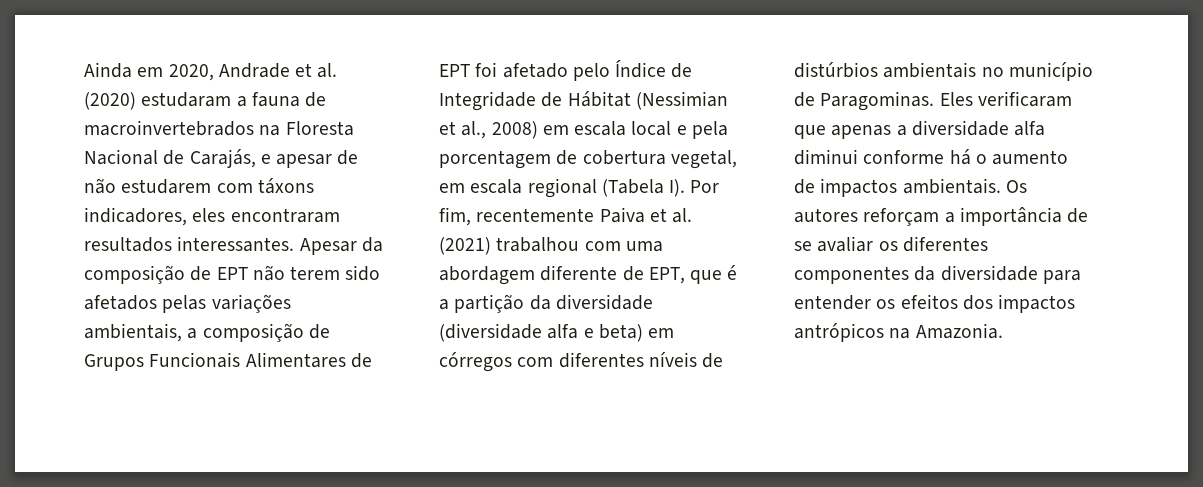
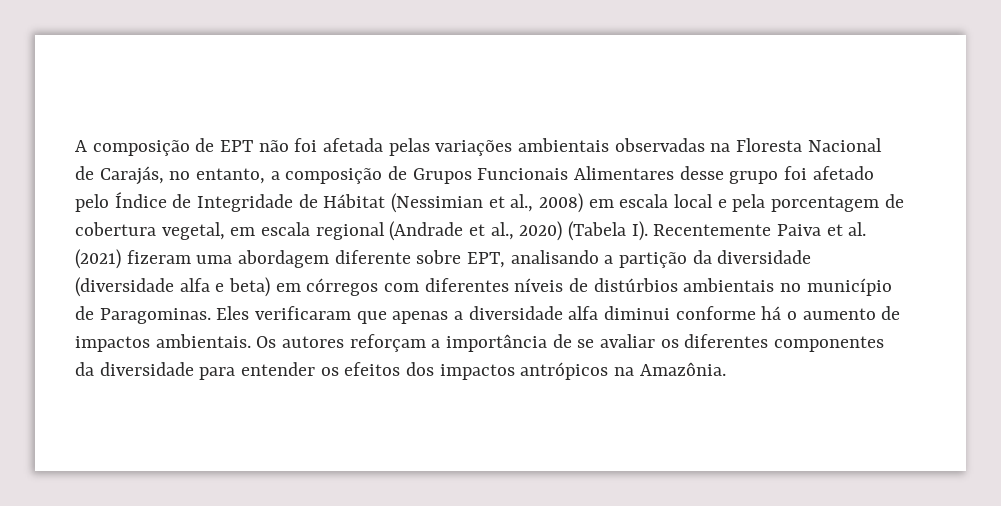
[84,62,338,81] [84,92,327,110] [84,120,254,136] Ainda em 2020, Andrade et al. (2020) estudaram a fauna de macroinvertebrados -> [75,138,705,156] A composição de EPT não foi afetada pelas variações ambientais observadas
[260,150,359,168] [84,178,314,194] [84,207,340,226] [84,236,383,255] [84,265,381,284] [84,294,291,313] [84,323,182,342] e apesar de não estudarem com táxons indicadores, eles encontraram resultados interessantes. Apesar da composição de EPT não terem sido afetados pelas variações ambientais, -> [169,168,266,184] no entanto,
[350,353,372,368] [439,64,470,77] de EPT -> [679,166,779,184] desse grupo
[601,179,720,197] [439,207,595,226] (Tabela I). Por fim, recentemente -> [389,221,772,241] (Andrade et al., 2020) (Tabela I). Recentemente
[496,237,621,252] trabalhou com -> [126,250,191,264] fizeram
[622,265,738,284] de EPT, que é -> [416,250,599,268] sobre EPT, analisando
[915,323,1003,339] Amazonia. -> [639,362,726,376] Amazônia.

